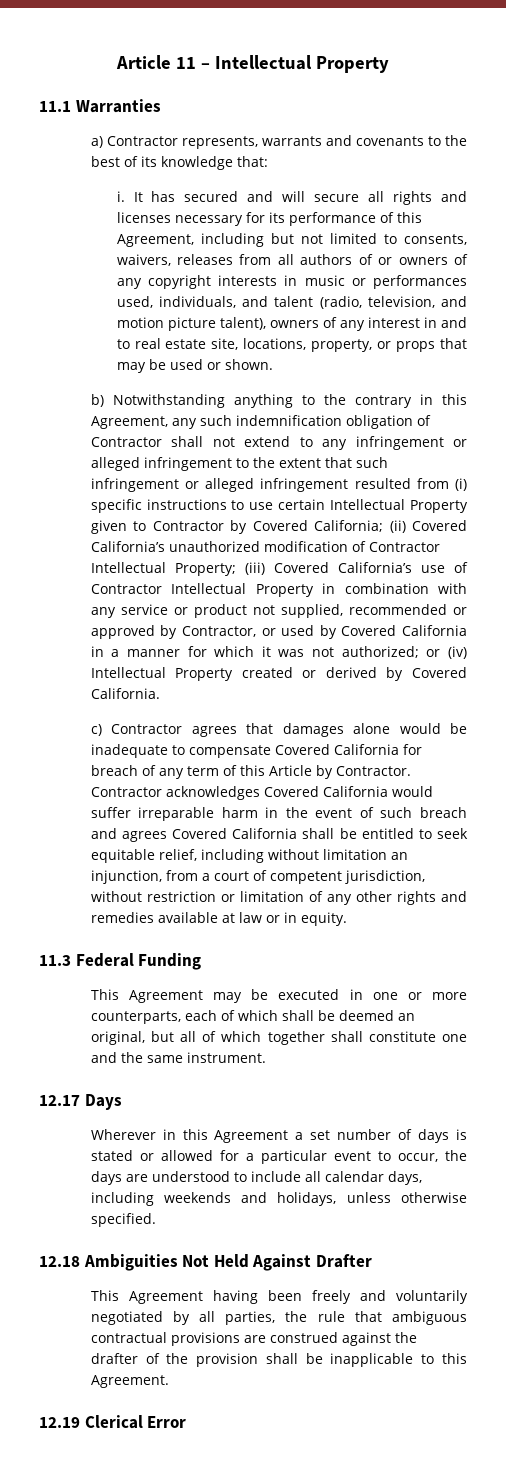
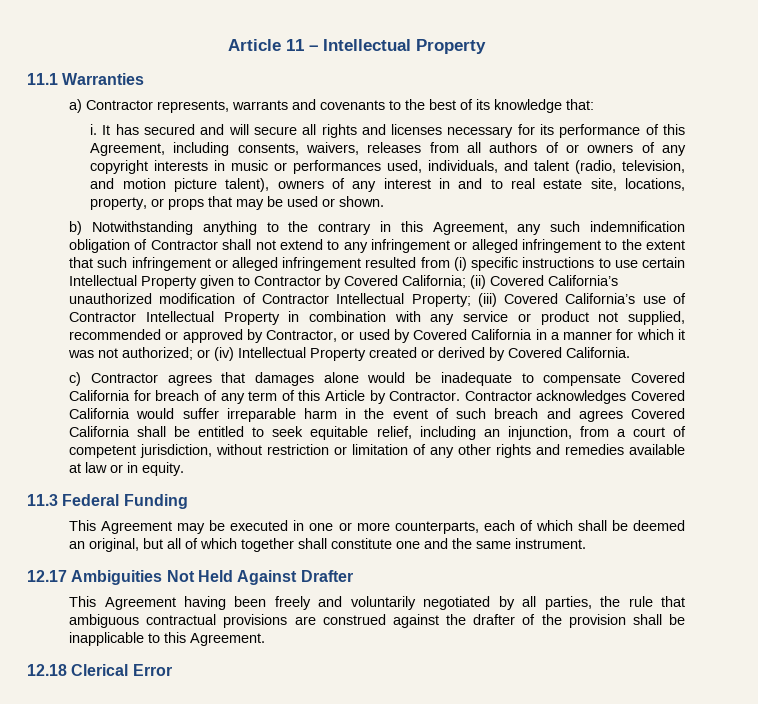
[270,233,397,244] but not limited to -> (230, 149) none
[267,849,387,860] without limitation -> (476, 433) none
[84,1094,122,1110] [90,1129,468,1143] [90,1150,467,1164] [90,1171,422,1185] [90,1192,467,1206] [90,1213,156,1227] [39,1256,80,1267] Days // Wherever in this Agreement a set number of days is stated or allowed for a particular event to occur, the days are understood to include all calendar days, including weekends and holidays, unless otherwise specified. // 12.18 -> (67, 576) none
[39,1417,80,1428] 12.19 -> [27,664,67,676] 12.18

